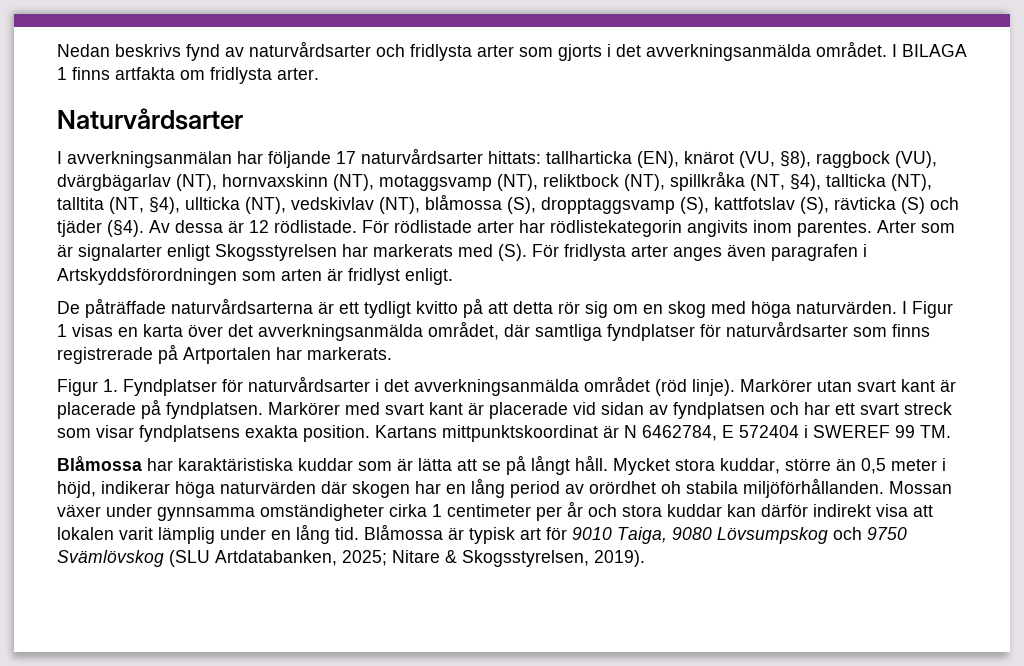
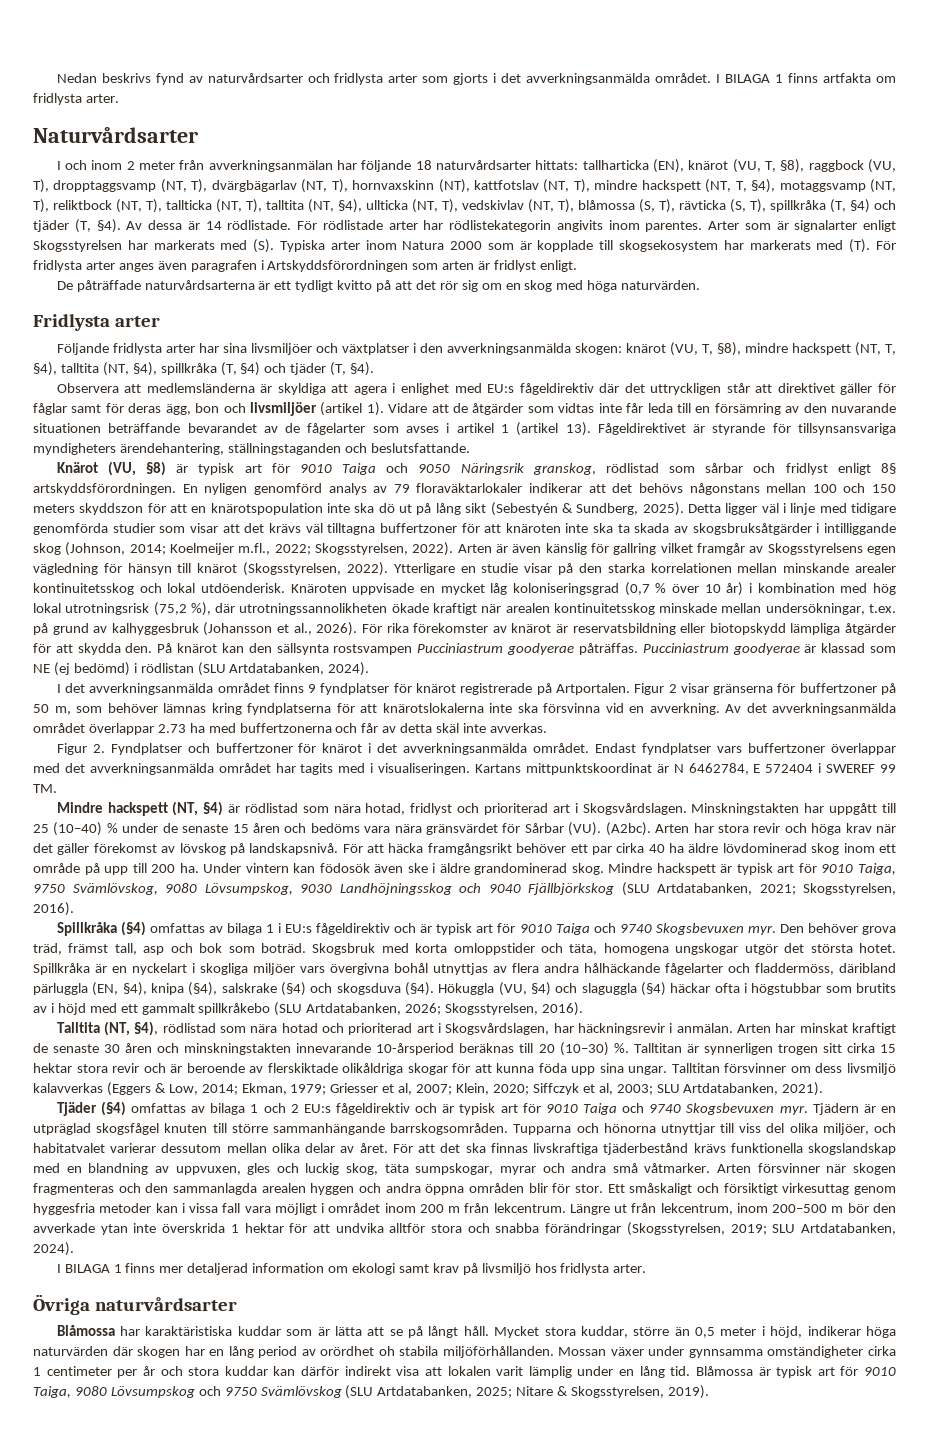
(62, 157) none -> [65,160,205,170] och inom 2 meter från
[336,151,356,164] 17 -> [415,160,432,170] 18
(775, 159) none -> [765,161,777,172] T,
[895,151,937,168] [57,171,932,191] [57,194,959,214] [57,220,144,237] (VU), dvärgbägarlav (NT), hornvaxskinn (NT), motaggsvamp (NT), reliktbock (NT), spillkråka (NT, §4), tallticka (NT), talltita (NT, §4), ullticka (NT), vedskivlav (NT), blåmossa (S), dropptaggsvamp (S), kattfotslav (S), rävticka (S) och tjäder (§4). -> [868,159,897,173] [33,179,897,193] [33,199,896,213] [33,219,121,233] (VU, T), dropptaggsvamp (NT, T), dvärgbägarlav (NT, T), hornvaxskinn (NT), kattfotslav (NT, T), mindre hackspett (NT, T, §4), motaggsvamp (NT, T), reliktbock (NT, T), tallticka (NT, T), talltita (NT, §4), ullticka (NT, T), vedskivlav (NT, T), blåmossa (S, T), rävticka (S, T), spillkråka (T, §4) och tjäder (T, §4).
[249,220,269,233] 12 -> [205,221,222,230] 14
(527, 252) none -> [279,239,871,253] Typiska arter inom Natura 2000 som är kopplade till skogsekosystem har markerats med (T).
[513,301,553,314] detta -> [415,280,436,290] det
[902,301,953,318] [57,321,930,341] [57,344,392,364] [57,376,956,396] [57,399,952,419] [57,425,370,442] I Figur 1 visas en karta över det avverkningsanmälda området, där samtliga fyndplatser för naturvårdsarter som finns registrerade på Artportalen har markerats. // Figur 1. Fyndplatser för naturvårdsarter i det avverkningsanmälda området (röd linje). Markörer utan svart kant är placerade på fyndplatsen. Markörer med svart kant är placerade vid sidan av fyndplatsen och har ett svart streck som visar fyndplatsens exakta position. -> [33,314,160,331] [56,342,896,356] [33,362,375,376] [56,383,897,395] [33,402,896,416] [33,422,896,436] [33,443,470,455] [56,461,896,476] [33,483,896,495] [33,502,896,516] [33,523,896,535] [33,542,897,556] [33,562,897,576] [33,582,896,596] [33,602,897,616] [33,622,896,636] [33,643,897,655] [33,662,370,676] [56,683,897,695] [33,703,896,715] [33,723,547,735] [56,743,897,755] [33,763,471,775] // Fridlysta arter // Följande fridlysta arter har sina livsmiljöer och växtplatser i den avverkningsanmälda skogen: knärot (VU, T, §8), mindre hackspett (NT, T, §4), talltita (NT, §4), spillkråka (T, §4) och tjäder (T, §4). // Observera att medlemsländerna är skyldiga att agera i enlighet med EU:s fågeldirektiv där det uttryckligen står att direktivet gäller för fåglar samt för deras ägg, bon och livsmiljöer (artikel 1). Vidare att de åtgärder som vidtas inte får leda till en försämring av den nuvarande situationen beträffande bevarandet av de fågelarter som avses i artikel 1 (artikel 13). Fågeldirektivet är styrande för tillsynsansvariga myndigheters ärendehantering, ställningstaganden och beslutsfattande. // Knärot (VU, §8) är typisk art för 9010 Taiga och 9050 Näringsrik granskog, rödlistad som sårbar och fridlyst enligt 8§ artskyddsförordningen. En nyligen genomförd analys av 79 floraväktarlokaler indikerar att det behövs någonstans mellan 100 och 150 meters skyddszon för att en knärotspopulation inte ska dö ut på lång sikt (Sebestyén & Sundberg, 2025). Detta ligger väl i linje med tidigare genomförda studier som visar att det krävs väl tilltagna buffertzoner för att knäroten inte ska ta skada av skogsbruksåtgärder i intilliggande skog (Johnson, 2014; Koelmeijer m.fl., 2022; Skogsstyrelsen, 2022). Arten är även känslig för gallring vilket framgår av Skogsstyrelsens egen vägledning för hänsyn till knärot (Skogsstyrelsen, 2022). Ytterligare en studie visar på den starka korrelationen mellan minskande arealer kontinuitetsskog och lokal utdöenderisk. Knäroten uppvisade en mycket låg koloniseringsgrad (0,7 % över 10 år) i kombination med hög lokal utrotningsrisk (75,2 %), där utrotningssannolikheten ökade kraftigt när arealen kontinuitetsskog minskade mellan undersökningar, t.ex. på grund av kalhyggesbruk (Johansson et al., 2026). För rika förekomster av knärot är reservatsbildning eller biotopskydd lämpliga åtgärder för att skydda den. På knärot kan den sällsynta rostsvampen Pucciniastrum goodyerae påträffas. Pucciniastrum goodyerae är klassad som NE (ej bedömd) i rödlistan (SLU Artdatabanken, 2024). // I det avverkningsanmälda området finns 9 fyndplatser för knärot registrerade på Artportalen. Figur 2 visar gränserna för buffertzoner på 50 m, som behöver lämnas kring fyndplatserna för att knärotslokalerna inte ska försvinna vid en avverkning. Av det avverkningsanmälda området överlappar 2.73 ha med buffertzonerna och får av detta skäl inte avverkas. // Figur 2. Fyndplatser och buffertzoner för knärot i det avverkningsanmälda området. Endast fyndplatser vars buffertzoner överlappar med det avverkningsanmälda området har tagits med i visualiseringen.
(951, 431) none -> [56,801,896,816] [33,822,896,836] [33,843,897,855] [33,863,896,875] [33,882,896,896] [33,902,74,916] [56,921,896,936] [33,943,897,955] [33,963,896,975] [33,982,897,996] [33,1002,584,1016] [56,1021,897,1036] [33,1042,897,1056] [33,1063,896,1075] [33,1082,824,1096] [56,1101,896,1116] [33,1123,896,1135] [33,1143,897,1155] [33,1163,897,1175] [33,1183,896,1195] [33,1203,896,1215] [33,1222,896,1236] [33,1242,74,1256] [56,1263,647,1275] [33,1294,237,1315] // Mindre hackspett (NT, §4) är rödlistad som nära hotad, fridlyst och prioriterad art i Skogsvårdslagen. Minskningstakten har uppgått till 25 (10–40) % under de senaste 15 åren och bedöms vara nära gränsvärdet för Sårbar (VU). (A2bc). Arten har stora revir och höga krav när det gäller förekomst av lövskog på landskapsnivå. För att häcka framgångsrikt behöver ett par cirka 40 ha äldre lövdominerad skog inom ett område på upp till 200 ha. Under vintern kan födosök även ske i äldre grandominerad skog. Mindre hackspett är typisk art för 9010 Taiga, 9750 Svämlövskog, 9080 Lövsumpskog, 9030 Landhöjningsskog och 9040 Fjällbjörkskog (SLU Artdatabanken, 2021; Skogsstyrelsen, 2016). // Spillkråka (§4) omfattas av bilaga 1 i EU:s fågeldirektiv och är typisk art för 9010 Taiga och 9740 Skogsbevuxen myr. Den behöver grova träd, främst tall, asp och bok som boträd. Skogsbruk med korta omloppstider och täta, homogena ungskogar utgör det största hotet. Spillkråka är en nyckelart i skogliga miljöer vars övergivna bohål utnyttjas av flera andra hålhäckande fågelarter och fladdermöss, däribland pärluggla (EN, §4), knipa (§4), salskrake (§4) och skogsduva (§4). Hökuggla (VU, §4) och slaguggla (§4) häckar ofta i högstubbar som brutits av i höjd med ett gammalt spillkråkebo (SLU Artdatabanken, 2026; Skogsstyrelsen, 2016). // Talltita (NT, §4), rödlistad som nära hotad och prioriterad art i Skogsvårdslagen, har häckningsrevir i anmälan. Arten har minskat kraftigt de senaste 30 åren och minskningstakten innevarande 10-årsperiod beräknas till 20 (10–30) %. Talltitan är synnerligen trogen sitt cirka 15 hektar stora revir och är beroende av flerskiktade olikåldriga skogar för att kunna föda upp sina ungar. Talltitan försvinner om dess livsmiljö kalavverkas (Eggers & Low, 2014; Ekman, 1979; Griesser et al, 2007; Klein, 2020; Siffczyk et al, 2003; SLU Artdatabanken, 2021). // Tjäder (§4) omfattas av bilaga 1 och 2 EU:s fågeldirektiv och är typisk art för 9010 Taiga och 9740 Skogsbevuxen myr. Tjädern är en utpräglad skogsfågel knuten till större sammanhängande barrskogsområden. Tupparna och hönorna utnyttjar till viss del olika miljöer, och habitatvalet varierar dessutom mellan olika delar av året. För att det ska finnas livskraftiga tjäderbestånd krävs funktionella skogslandskap med en blandning av uppvuxen, gles och luckig skog, täta sumpskogar, myrar och andra små våtmarker. Arten försvinner när skogen fragmenteras och den sammanlagda arealen hyggen och andra öppna områden blir för stor. Ett småskaligt och försiktigt virkesuttag genom hyggesfria metoder kan i vissa fall vara möjligt i området inom 200 m från lekcentrum. Längre ut från lekcentrum, inom 200–500 m bör den avverkade ytan inte överskrida 1 hektar för att undvika alltför stora och snabba förändringar (Skogsstyrelsen, 2019; SLU Artdatabanken, 2024). // I BILAGA 1 finns mer detaljerad information om ekologi samt krav på livsmiljö hos fridlysta arter. // Övriga naturvårdsarter

